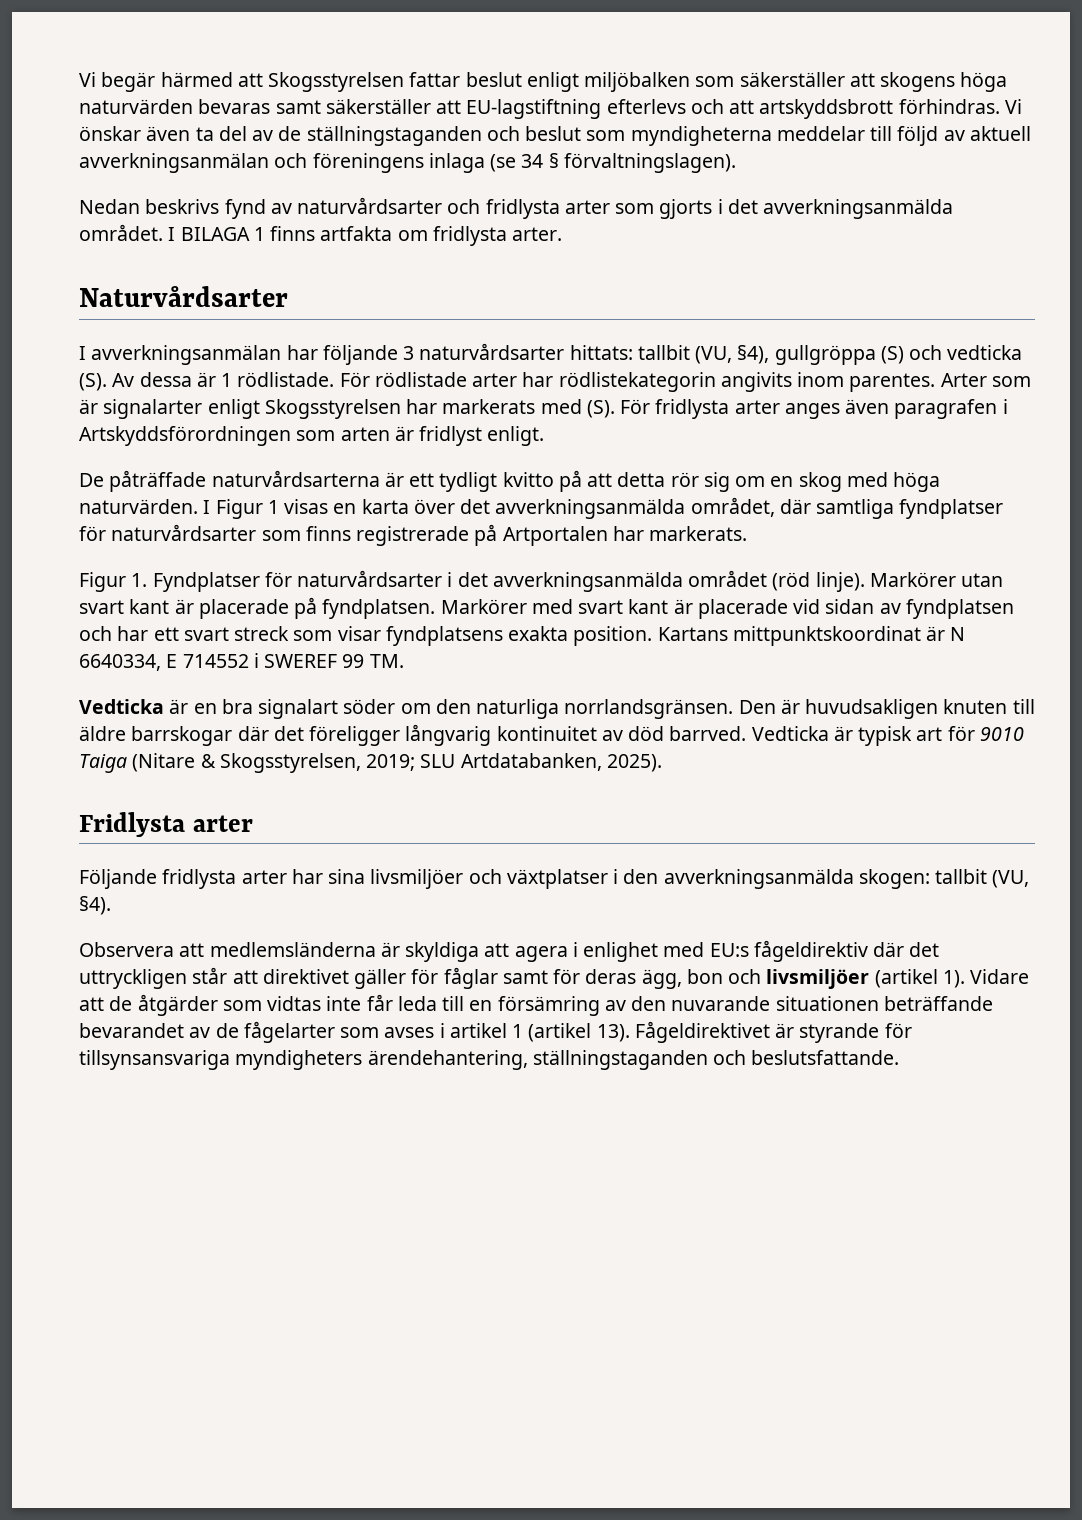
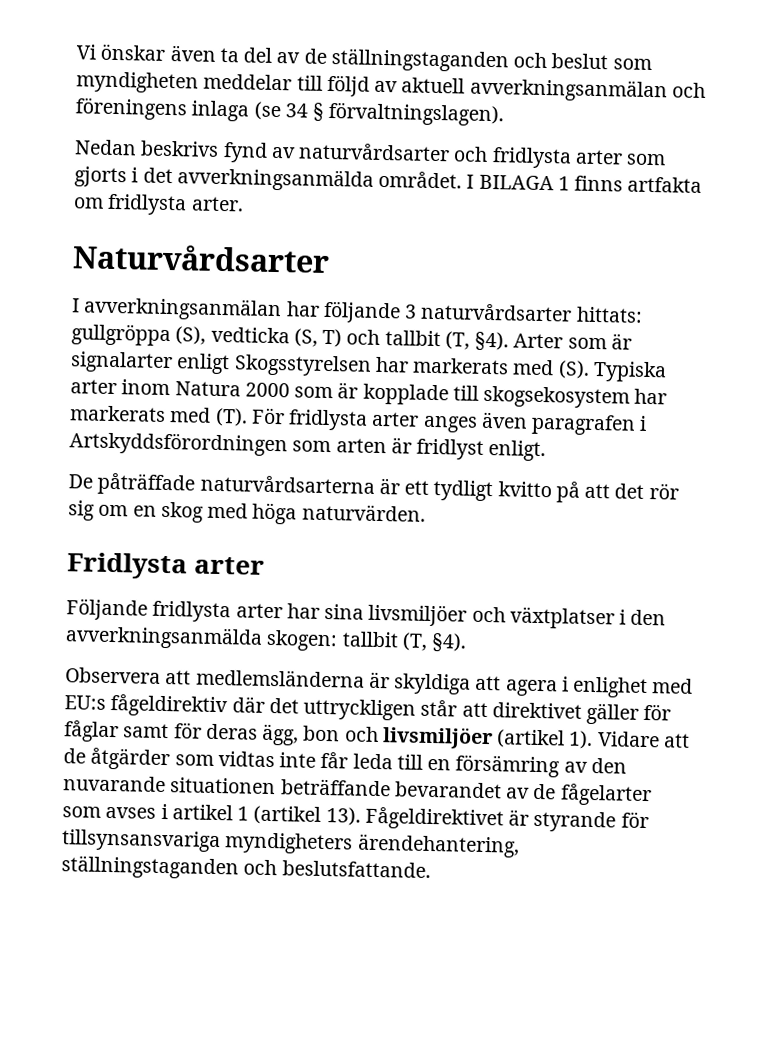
[79,72,1008,92] [79,99,1022,119] Vi begär härmed att Skogsstyrelsen fattar beslut enligt miljöbalken som säkerställer att skogens höga naturvärden bevaras samt säkerställer att EU-lagstiftning efterlevs och att artskyddsbrott förhindras. Vi -> [76,44,97,60] Vi
[630,126,772,146] myndigheterna -> [76,71,199,94] myndigheten
[637,345,1023,365] [79,372,936,392] tallbit (VU, §4), gullgröppa (S) och vedticka (S). Av dessa är 1 rödlistade. För rödlistade arter har rödlistekategorin angivits inom parentes. -> [71,323,510,352] gullgröppa (S), vedticka (S, T) och tallbit (T, §4).
(615, 409) none -> [592,360,667,383] [70,379,668,409] [69,405,248,427] Typiska arter inom Natura 2000 som är kopplade till skogsekosystem har markerats med (T).
[617,472,666,487] detta -> [614,483,645,499] det
[203,497,1004,519] [79,524,748,546] [79,570,1004,592] [79,597,1014,619] [79,626,966,646] [79,653,404,671] [79,699,1035,719] [79,724,1024,746] [79,753,662,773] I Figur 1 visas en karta över det avverkningsanmälda området, där samtliga fyndplatser för naturvårdsarter som finns registrerade på Artportalen har markerats. // Figur 1. Fyndplatser för naturvårdsarter i det avverkningsanmälda området (röd linje). Markörer utan svart kant är placerade på fyndplatsen. Markörer med svart kant är placerade vid sidan av fyndplatsen och har ett svart streck som visar fyndplatsens exakta position. Kartans mittpunktskoordinat är N 6640334, E 714552 i SWEREF 99 TM. // Vedticka är en bra signalart söder om den naturliga norrlandsgränsen. Den är huvudsakligen knuten till äldre barrskogar där det föreligger långvarig kontinuitet av död barrved. Vedticka är typisk art för 9010 Taiga (Nitare & Skogsstyrelsen, 2019; SLU Artdatabanken, 2025). -> (426, 512) none
[992,870,1030,888] (VU, -> [401,632,428,651] (T,

